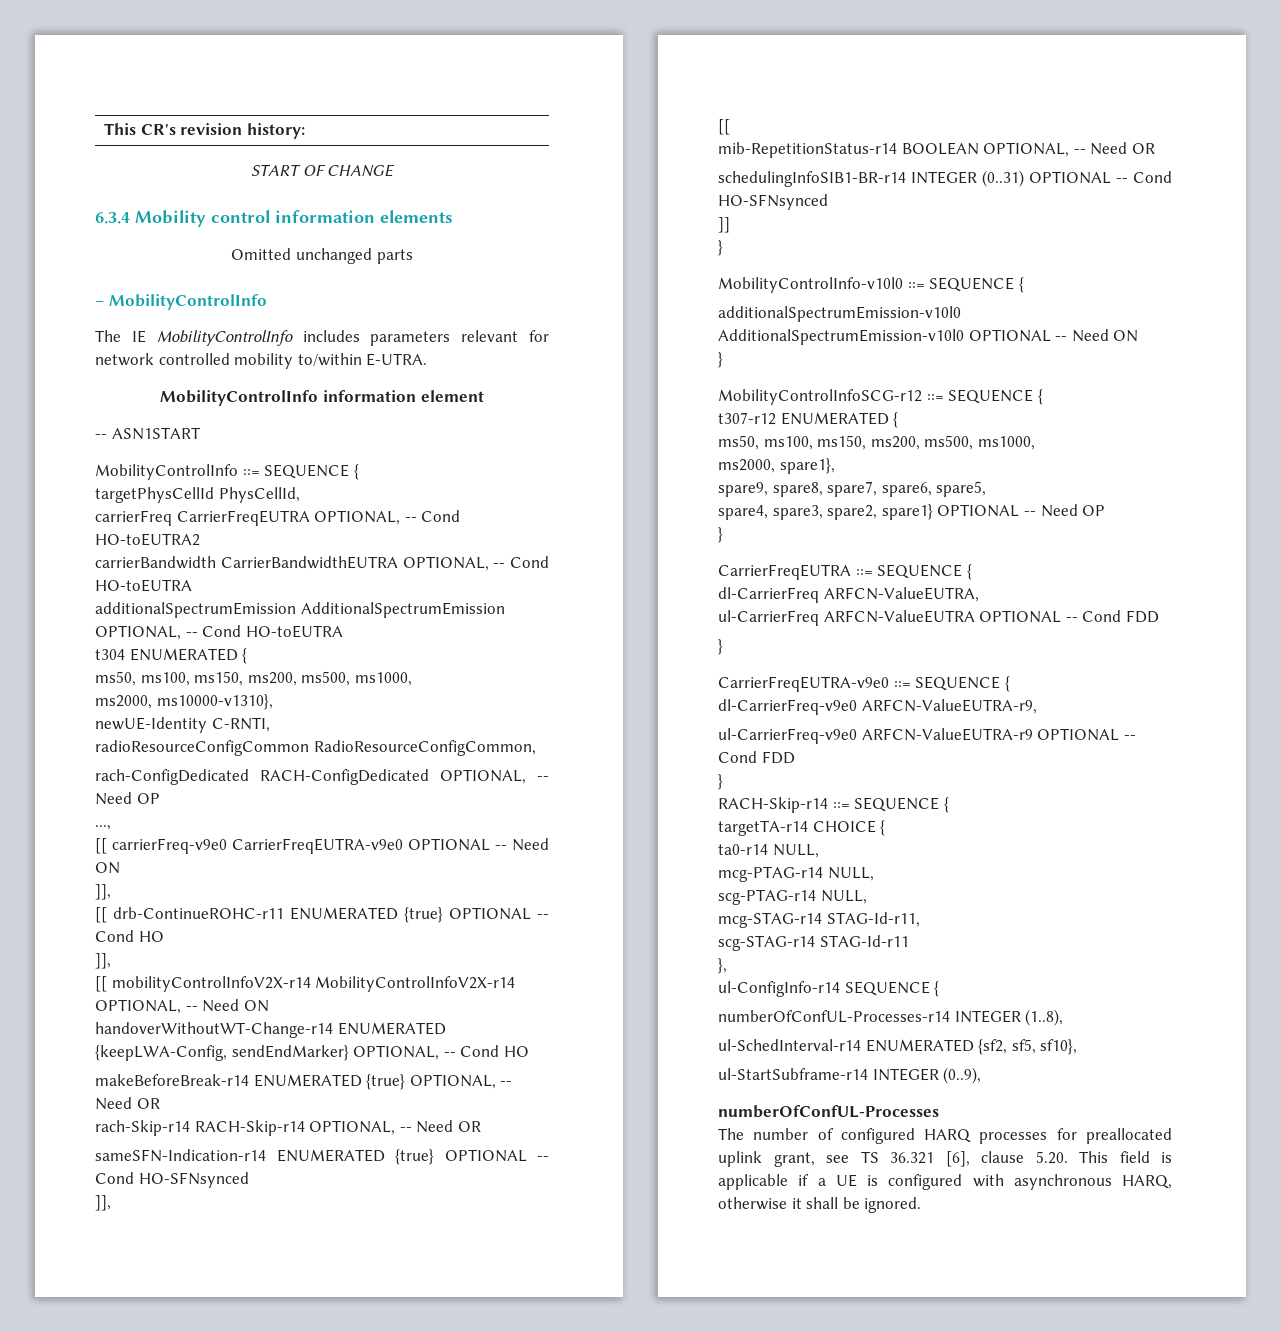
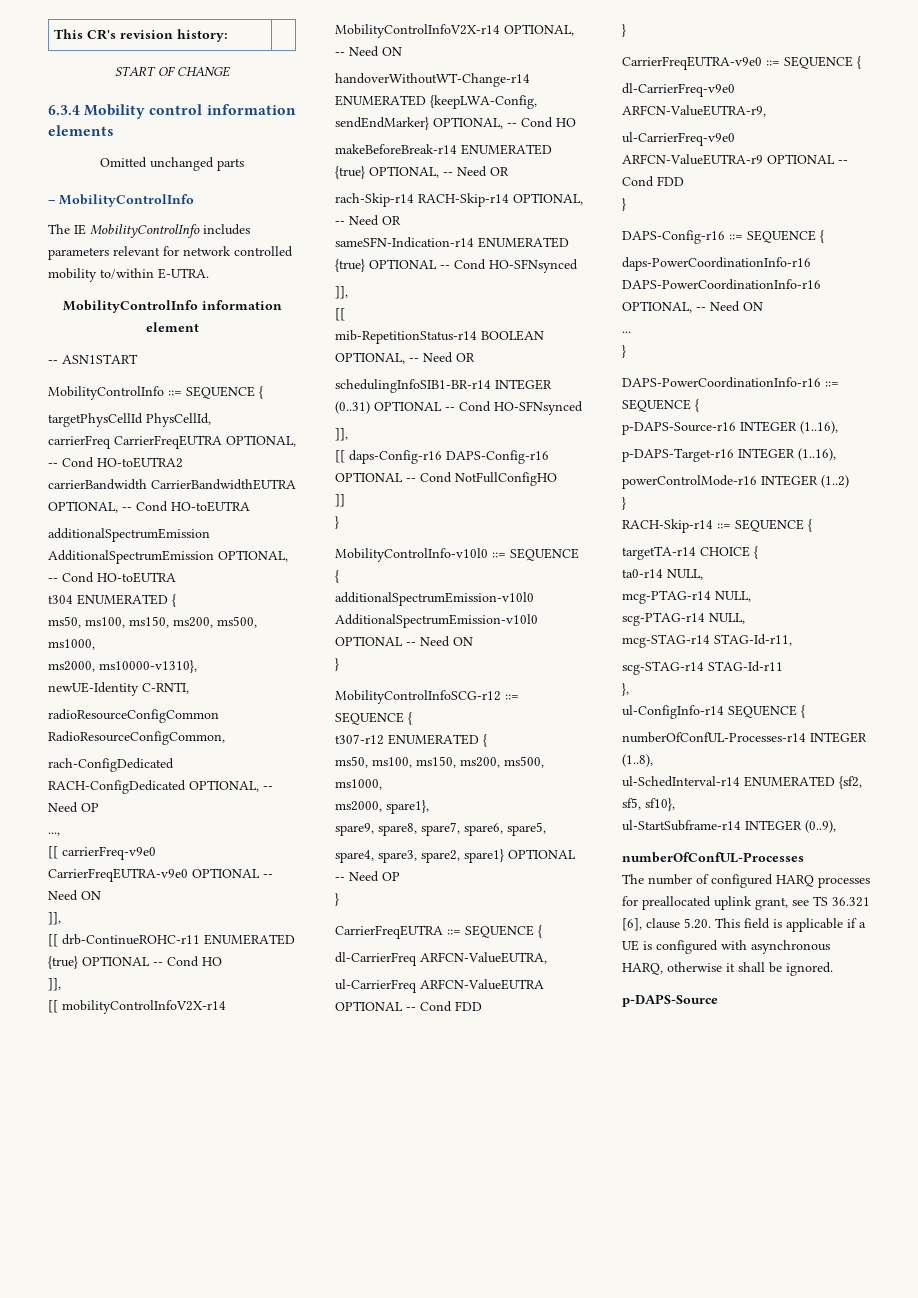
(828, 202) none -> [335,428,348,441] [335,450,549,464] [335,472,557,486] // ]], // [[ daps-Config-r16 DAPS-Config-r16 OPTIONAL -- Cond NotFullConfigHO
(723, 782) none -> [622,230,824,244] [622,257,811,271] [622,279,821,290] [622,301,763,313] [622,331,631,333] [622,345,626,358] [622,377,839,388] [622,399,699,412] [622,421,838,435] [622,448,836,462] [622,475,849,489] [622,497,626,510] // DAPS-Config-r16 ::= SEQUENCE { // daps-PowerCoordinationInfo-r16 DAPS-PowerCoordinationInfo-r16 OPTIONAL, -- Need ON // ... // } // DAPS-PowerCoordinationInfo-r16 ::= SEQUENCE { // p-DAPS-Source-r16 INTEGER (1..16), // p-DAPS-Target-r16 INTEGER (1..16), // powerControlMode-r16 INTEGER (1..2) // }
(922, 1205) none -> [622,994,718,1007] // p-DAPS-Source

